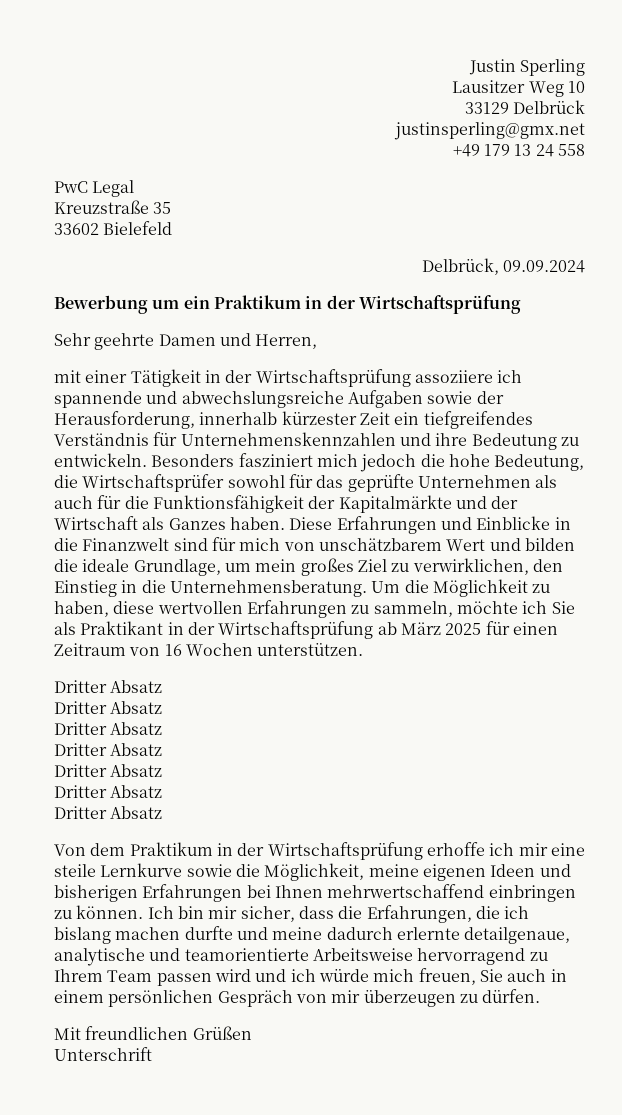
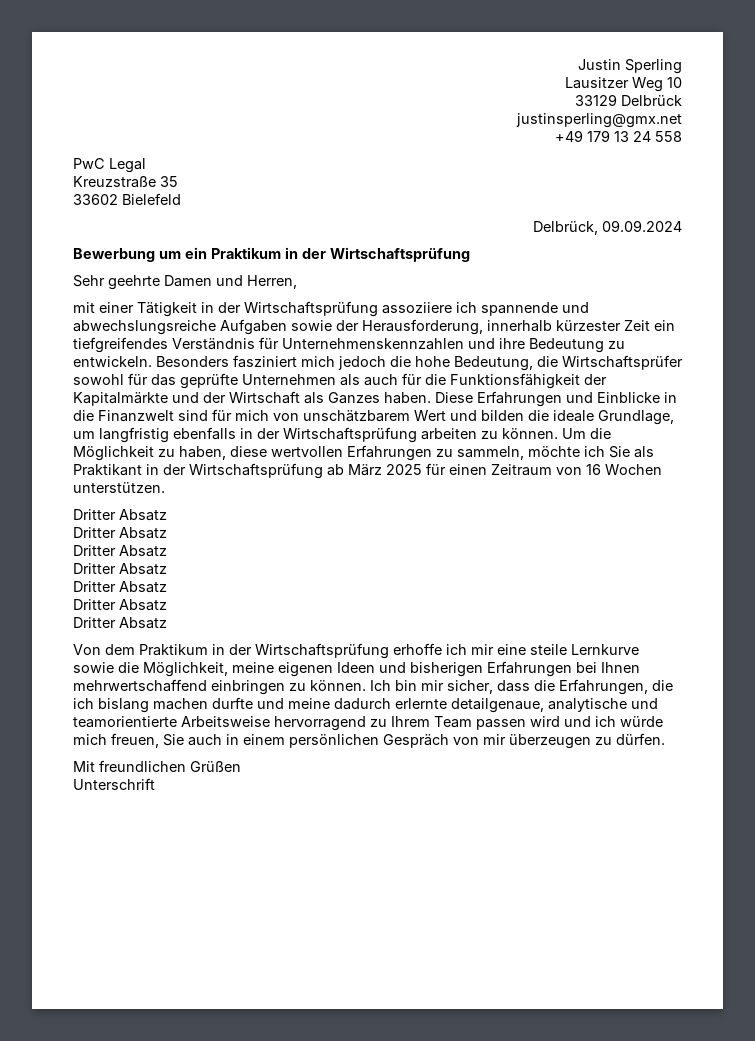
[255,558,563,576] [54,580,367,597] mein großes Ziel zu verwirklichen, den Einstieg in die Unternehmensberatung. -> [99,427,558,443] langfristig ebenfalls in der Wirtschaftsprüfung arbeiten zu können.

